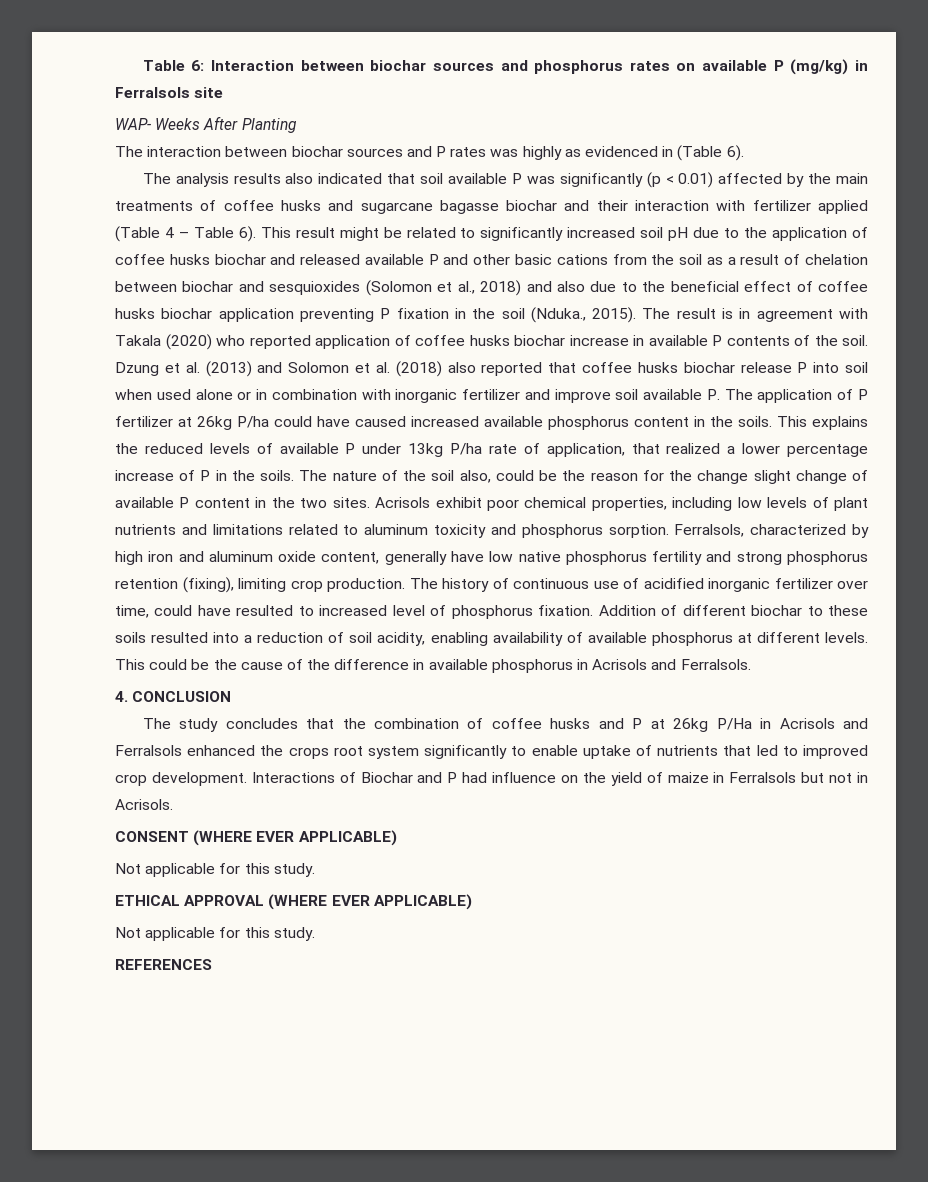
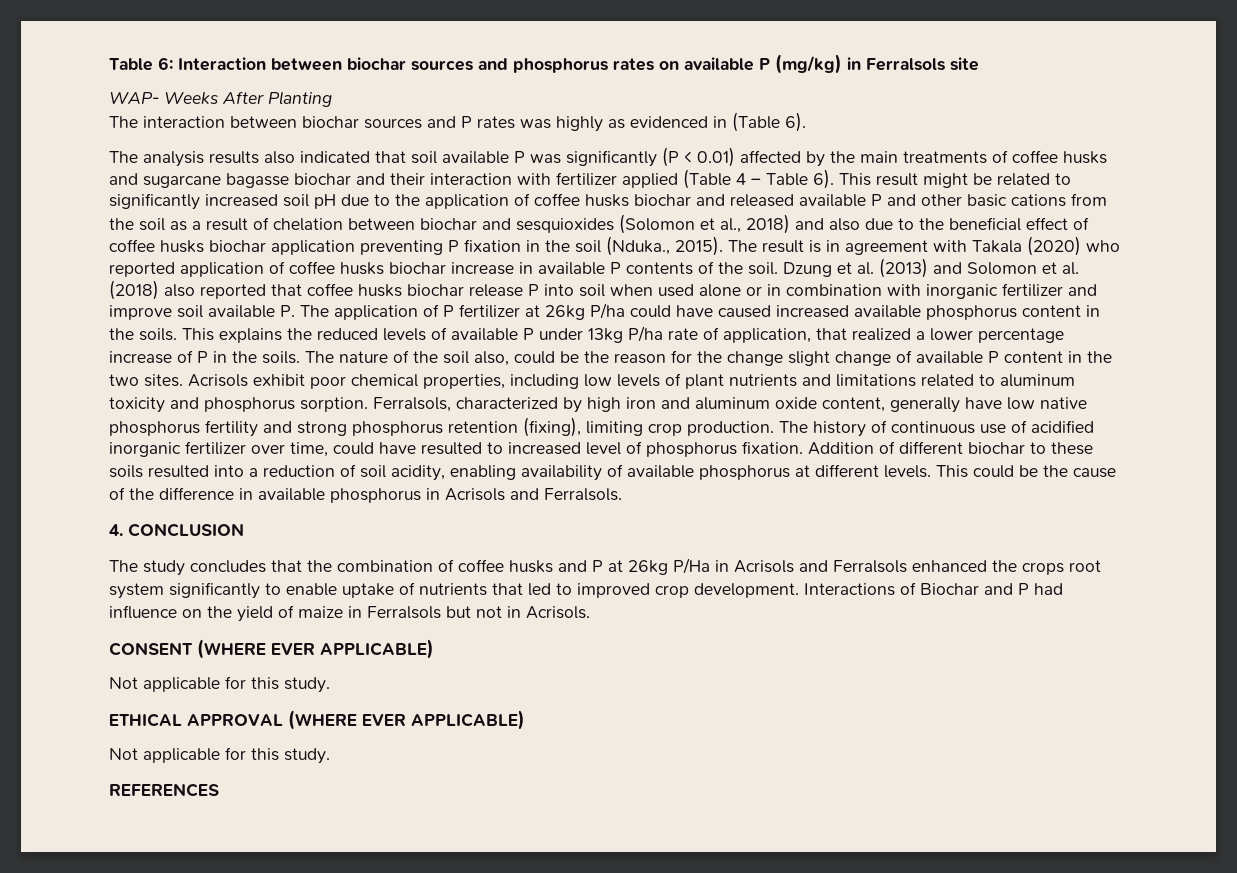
[646,172,661,188] (p -> [662,147,679,167] (P

